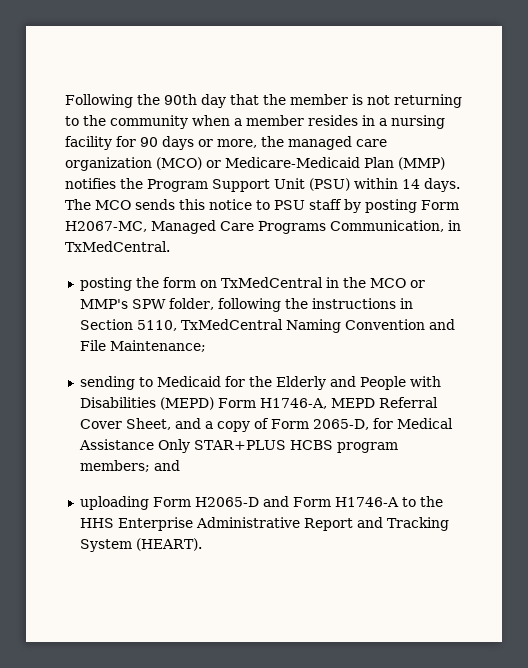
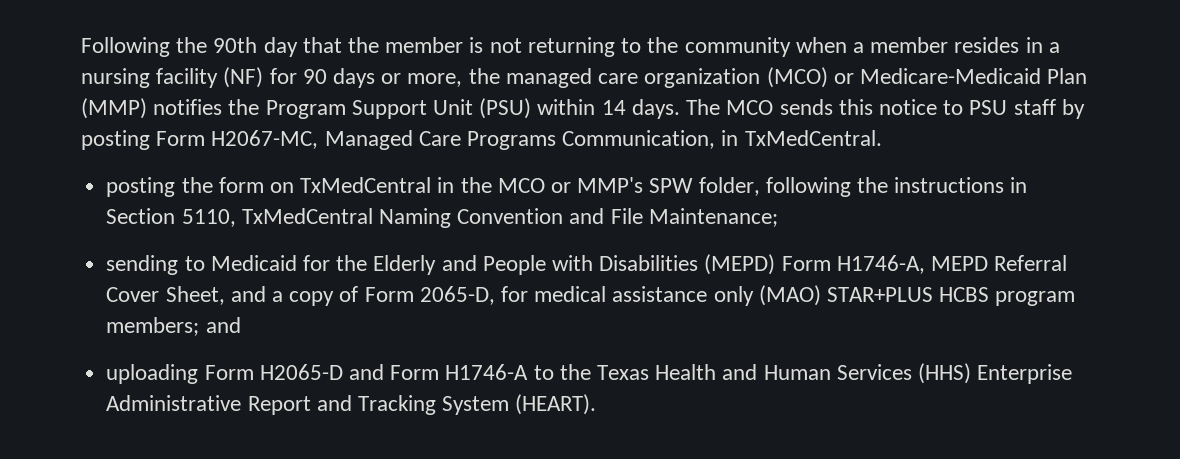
(112, 143) none -> [223,67,264,88] (NF)
[396,418,453,429] [78,439,190,453] Medical Assistance Only -> [534,285,821,306] medical assistance only (MAO)
[79,518,114,528] HHS -> [596,363,972,384] Texas Health and Human Services (HHS)

